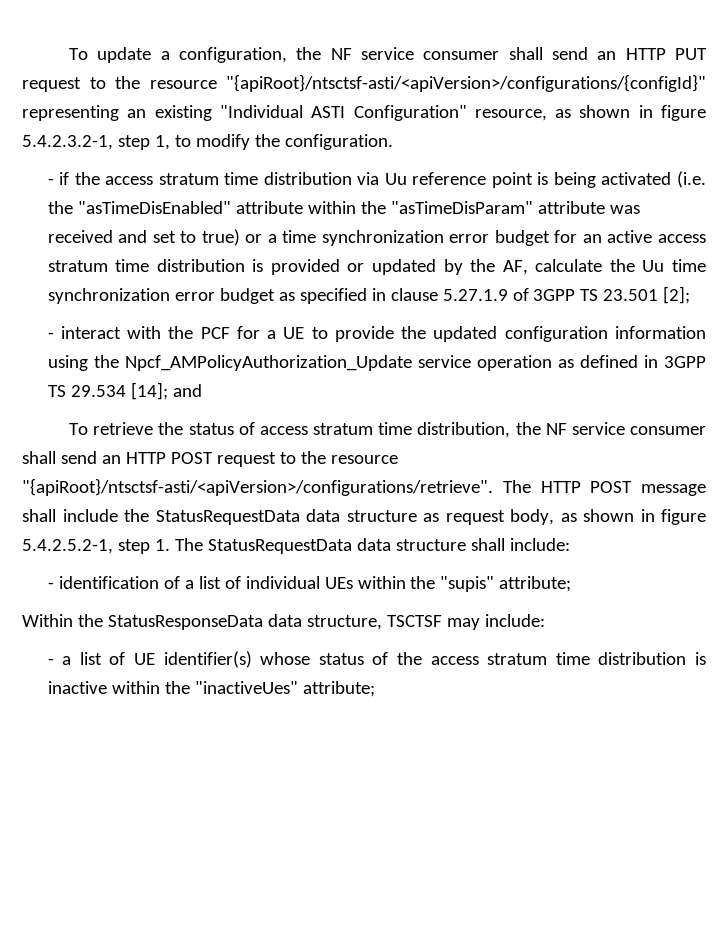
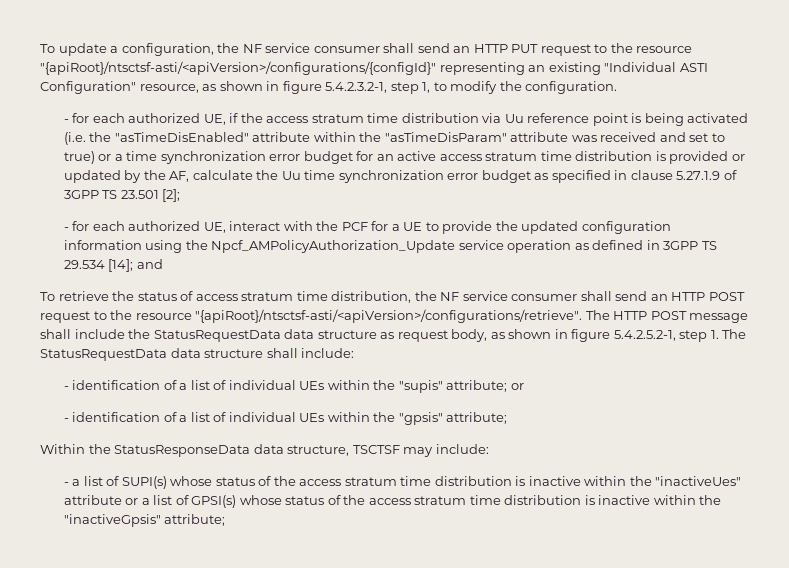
(54, 181) none -> [72,113,226,125] for each authorized UE,
(54, 335) none -> [72,221,226,233] for each authorized UE,
(572, 584) none -> [510,383,524,390] [63,412,508,425] or // - identification of a list of individual UEs within the "gpsis" attribute;
[133,651,252,668] UE identifier(s) -> [121,476,167,489] SUPI(s)
(298, 687) none -> [63,495,722,508] [63,514,161,527] attribute or a list of GPSI(s) whose status of the access stratum time distribution is inactive within the "inactiveGpsis"

